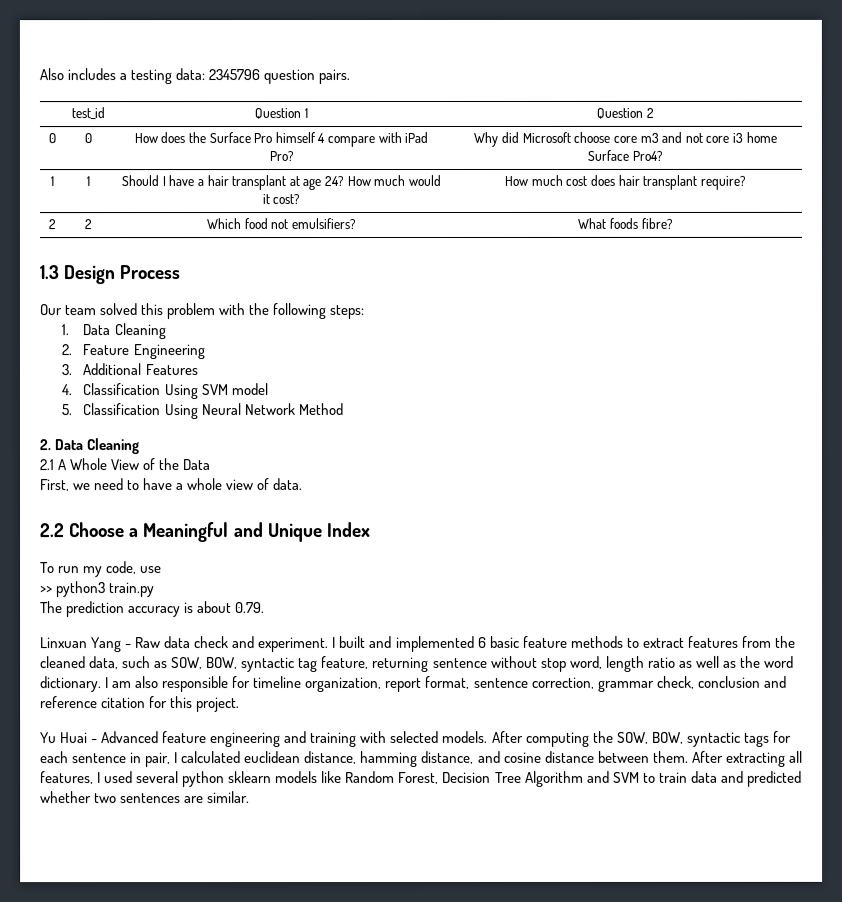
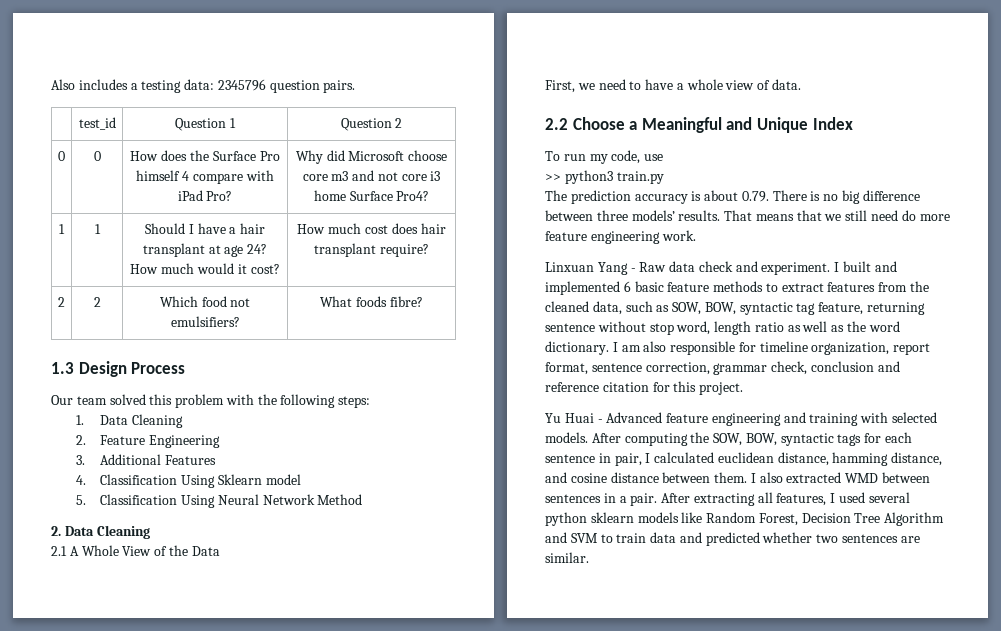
[200,384,228,396] SVM -> [217,474,262,485] Sklearn
(266, 608) none -> [772,190,920,204] [545,210,950,221] [545,230,696,244] There is no big difference between three models’ results. That means that we still need do more feature engineering work.
(689, 756) none -> [750,472,931,483] [545,493,658,506] I also extracted WMD between sentences in a pair.

